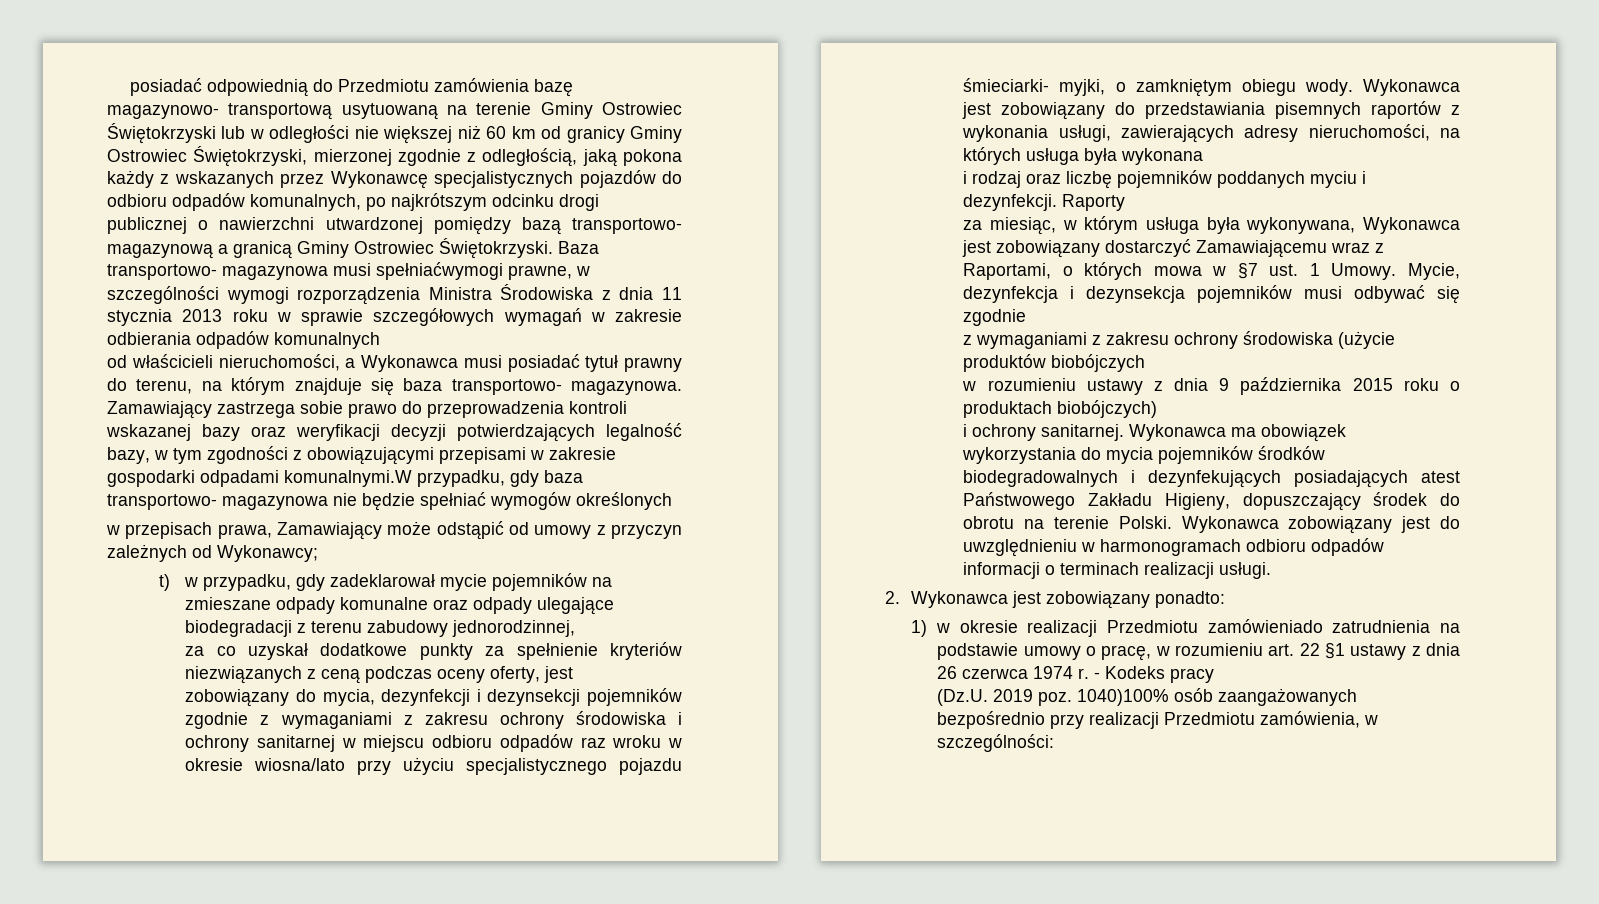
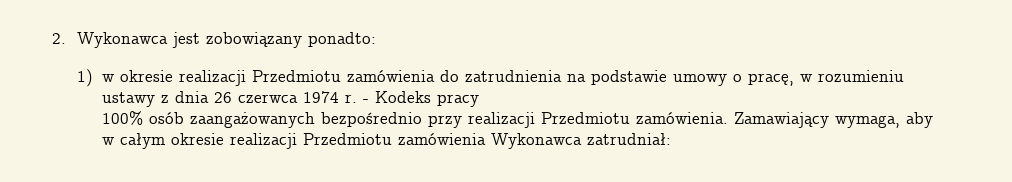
[130,78,574,97] [107,102,682,120] [107,123,682,144] [107,146,682,167] [107,170,682,189] [107,193,599,211] [107,217,682,235] [107,238,599,259] [107,262,590,280] [107,284,682,305] [107,308,682,326] [107,331,380,349] [107,354,682,372] [107,377,682,396] [107,401,627,419] [106,423,682,442] [107,446,616,465] [107,470,583,487] [107,492,672,511] [106,521,682,540] [107,544,318,562] [159,573,613,591] [185,597,615,615] [185,620,576,637] [185,642,682,660] [185,666,574,684] [185,688,682,707] [185,711,682,729] [185,734,682,752] [185,757,682,775] [963,78,1460,97] [962,101,1460,120] [962,124,1460,143] [963,147,1204,165] [963,170,1367,189] [963,194,1126,211] [963,216,1460,235] [962,239,1385,258] [963,262,1460,280] [963,285,1460,304] [963,309,1027,326] [963,331,1396,349] [963,354,1146,372] [962,377,1460,395] [963,400,1158,418] [963,424,1347,442] [962,446,1326,464] [963,470,1460,488] [963,492,1460,511] [963,516,1460,534] [963,538,1385,557] [963,562,1272,579] posiadać odpowiednią do Przedmiotu zamówienia bazę magazynowo- transportową usytuowaną na terenie Gminy Ostrowiec Świętokrzyski lub w odległości nie większej niż 60 km od granicy Gminy Ostrowiec Świętokrzyski, mierzonej zgodnie z odległością, jaką pokona każdy z wskazanych przez Wykonawcę specjalistycznych pojazdów do odbioru odpadów komunalnych, po najkrótszym odcinku drogi publicznej o nawierzchni utwardzonej pomiędzy bazą transportowo- magazynową a granicą Gminy Ostrowiec Świętokrzyski. Baza transportowo- magazynowa musi spełniaćwymogi prawne, w szczególności wymogi rozporządzenia Ministra Środowiska z dnia 11 stycznia 2013 roku w sprawie szczegółowych wymagań w zakresie odbierania odpadów komunalnych // od właścicieli nieruchomości, a Wykonawca musi posiadać tytuł prawny do terenu, na którym znajduje się baza transportowo- magazynowa. Zamawiający zastrzega sobie prawo do przeprowadzenia kontroli wskazanej bazy oraz weryfikacji decyzji potwierdzających legalność bazy, w tym zgodności z obowiązującymi przepisami w zakresie gospodarki odpadami komunalnymi.W przypadku, gdy baza transportowo- magazynowa nie będzie spełniać wymogów określonych // w przepisach prawa, Zamawiający może odstąpić od umowy z przyczyn zależnych od Wykonawcy; // t) w przypadku, gdy zadeklarował mycie pojemników na zmieszane odpady komunalne oraz odpady ulegające biodegradacji z terenu zabudowy jednorodzinnej, // za co uzyskał dodatkowe punkty za spełnienie kryteriów niezwiązanych z ceną podczas oceny oferty, jest zobowiązany do mycia, dezynfekcji i dezynsekcji pojemników zgodnie z wymaganiami z zakresu ochrony środowiska i ochrony sanitarnej w miejscu odbioru odpadów raz wroku w okresie wiosna/lato przy użyciu specjalistycznego pojazdu śmieciarki- myjki, o zamkniętym obiegu wody. Wykonawca jest zobowiązany do przedstawiania pisemnych raportów z wykonania usługi, zawierających adresy nieruchomości, na których usługa była wykonana // i rodzaj oraz liczbę pojemników poddanych myciu i dezynfekcji. Raporty // za miesiąc, w którym usługa była wykonywana, Wykonawca jest zobowiązany dostarczyć Zamawiającemu wraz z Raportami, o których mowa w §7 ust. 1 Umowy. Mycie, dezynfekcja i dezynsekcja pojemników musi odbywać się zgodnie // z wymaganiami z zakresu ochrony środowiska (użycie produktów biobójczych // w rozumieniu ustawy z dnia 9 października 2015 roku o produktach biobójczych) // i ochrony sanitarnej. Wykonawca ma obowiązek wykorzystania do mycia pojemników środków biodegradowalnych i dezynfekujących posiadających atest Państwowego Zakładu Higieny, dopuszczający środek do obrotu na terenie Polski. Wykonawca zobowiązany jest do uwzględnieniu w harmonogramach odbioru odpadów informacji o terminach realizacji usługi. // -> (52, 38) none
[1207,619,1323,633] zamówieniado -> [347,70,460,82] zamówienia do
[1268,643,1345,659] art. 22 §1 -> (905, 76) none
[937,689,1170,706] (Dz.U. 2019 poz. 1040)100% -> [102,111,144,125] 100%
[1260,711,1379,728] [937,734,1055,752] zamówienia, w szczególności: -> [636,112,934,128] [102,133,672,149] zamówienia. Zamawiający wymaga, aby w całym okresie realizacji Przedmiotu zamówienia Wykonawca zatrudniał:

